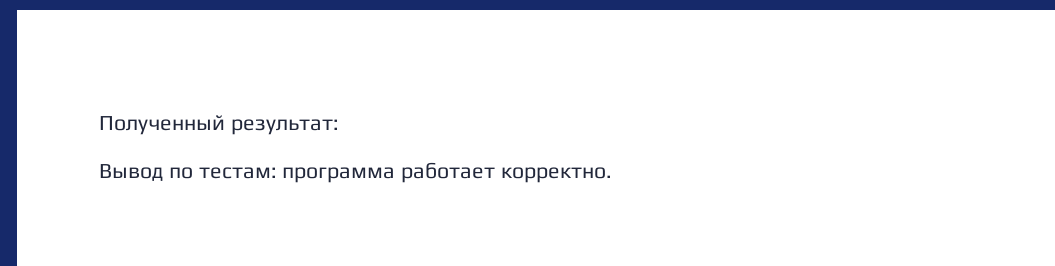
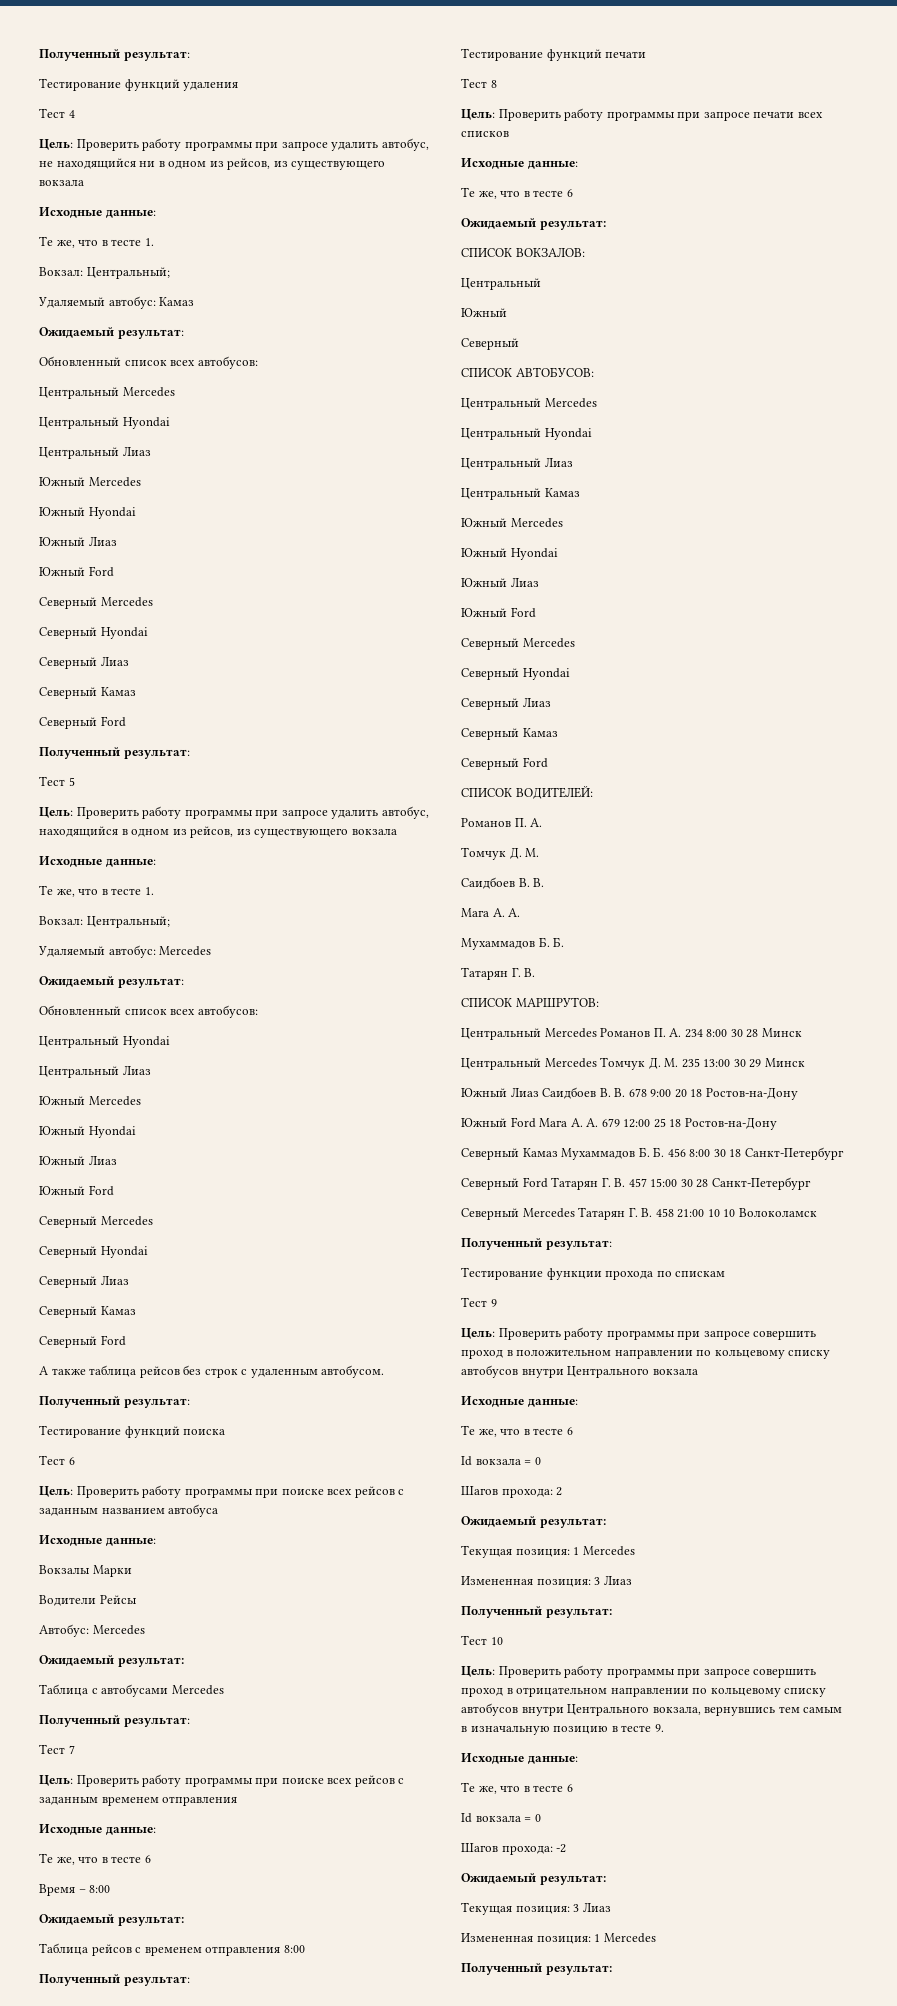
[99,115,339,135] [99,162,613,183] Полученный результат: // Вывод по тестам: программа работает корректно. -> [39,49,190,61] [39,78,239,91] [39,108,75,118] [39,138,429,151] [39,158,386,170] [39,180,84,186] [39,207,156,219] [39,236,154,248] [39,267,170,279] [38,296,195,309] [39,327,184,339] [39,356,258,369] [39,387,175,399] [39,417,170,429] [39,446,151,459] [39,477,141,487] [39,507,136,519] [39,536,117,546] [39,566,114,577] [39,597,153,609] [39,627,148,639] [39,656,129,669] [39,687,136,699] [39,716,126,729] [39,747,190,759] [39,776,75,786] [39,806,429,819] [39,826,397,838] [39,856,156,868] [39,885,154,897] [39,916,170,928] [38,945,212,958] [39,976,184,988] [39,1005,258,1018] [39,1036,170,1048] [39,1065,151,1078] [39,1096,141,1106] [39,1126,136,1138] [39,1155,117,1165] [39,1185,114,1196] [39,1216,153,1228] [39,1246,148,1258] [39,1275,129,1288] [39,1306,136,1318] [39,1335,126,1348] [39,1365,385,1378] [39,1396,190,1408] [39,1425,226,1438] [39,1455,75,1465] [39,1485,405,1498] [39,1504,219,1517] [39,1535,156,1547] [39,1565,132,1577] [39,1595,137,1606] [39,1624,145,1637] [39,1655,184,1667] [39,1684,224,1697] [39,1715,190,1727] [39,1744,75,1754] [39,1774,405,1787] [39,1796,238,1806] [39,1824,156,1836] [39,1853,151,1865] [39,1884,111,1896] [39,1914,184,1926] [39,1943,305,1956] [39,1974,190,1986] [461,48,647,61] [461,78,497,88] [461,108,823,121] [461,131,509,137] [461,158,578,170] [461,187,573,199] [461,218,606,230] [461,247,585,257] [461,278,541,290] [461,308,507,317] [461,338,519,350] [461,367,594,377] [461,398,597,410] [461,428,592,440] [461,457,573,470] [461,488,580,500] [461,518,563,528] [461,548,558,560] [461,577,539,587] [461,607,536,618] [461,638,575,650] [461,668,570,680] [461,697,551,710] [461,728,558,740] [461,757,548,770] [461,786,593,799] [461,818,543,827] [461,847,540,860] [461,877,545,889] [461,908,521,917] [461,937,565,950] [461,967,536,980] [461,997,599,1008] [461,1028,802,1040] [461,1057,805,1070] [461,1087,798,1100] [461,1117,777,1130] [461,1147,844,1160] [461,1177,811,1190] [461,1207,817,1220] [461,1238,612,1250] [461,1267,726,1280] [461,1297,497,1307] [461,1327,817,1340] [461,1349,831,1359] [461,1365,698,1378] [461,1396,578,1408] [461,1425,573,1437] [461,1456,541,1466] [461,1486,563,1498] [461,1516,606,1528] [461,1545,635,1558] [461,1575,632,1587] [461,1606,612,1618] [461,1635,503,1645] [461,1665,817,1678] [461,1687,827,1697] [461,1703,843,1716] [461,1724,664,1735] [461,1753,578,1765] [461,1782,573,1794] [461,1813,541,1823] [461,1843,567,1855] [461,1873,606,1885] [461,1902,611,1915] [461,1933,656,1944] [461,1963,612,1975] Полученный результат: // Тестирование функций удаления // Тест 4 // Цель: Проверить работу программы при запросе удалить автобус, не находящийся ни в одном из рейсов, из существующего вокзала // Исходные данные: // Те же, что в тесте 1. // Вокзал: Центральный; // Удаляемый автобус: Камаз // Ожидаемый результат: // Обновленный список всех автобусов: // Центральный Mercedes // Центральный Hyondai // Центральный Лиаз // Южный Mercedes // Южный Hyondai // Южный Лиаз // Южный Ford // Северный Mercedes // Северный Hyondai // Северный Лиаз // Северный Камаз // Северный Ford // Полученный результат: // Тест 5 // Цель: Проверить работу программы при запросе удалить автобус, находящийся в одном из рейсов, из существующего вокзала // Исходные данные: // Те же, что в тесте 1. // Вокзал: Центральный; // Удаляемый автобус: Mercedes // Ожидаемый результат: // Обновленный список всех автобусов: // Центральный Hyondai // Центральный Лиаз // Южный Mercedes // Южный Hyondai // Южный Лиаз // Южный Ford // Северный Mercedes // Северный Hyondai // Северный Лиаз // Северный Камаз // Северный Ford // А также таблица рейсов без строк с удаленным автобусом. // Полученный результат: // Тестирование функций поиска // Тест 6 // Цель: Проверить работу программы при поиске всех рейсов с заданным названием автобуса // Исходные данные: // Вокзалы Марки // Водители Рейсы // Автобус: Mercedes // Ожидаемый результат: // Таблица с автобусами Mercedes // Полученный результат: // Тест 7 // Цель: Проверить работу программы при поиске всех рейсов с заданным временем отправления // Исходные данные: // Те же, что в тесте 6 // Время – 8:00 // Ожидаемый результат: // Таблица рейсов с временем отправления 8:00 // Полученный результат: // Тестирование функций печати // Тест 8 // Цель: Проверить работу программы при запросе печати всех списков // Исходные данные: // Те же, что в тесте 6 // Ожидаемый результат: // СПИСОК ВОКЗАЛОВ: // Центральный // Южный // Северный // СПИСОК АВТОБУСОВ: // Центральный Mercedes // Центральный Hyondai // Центральный Лиаз // Центральный Камаз // Южный Mercedes // Южный Hyondai // Южный Лиаз // Южный Ford // Северный Mercedes // Северный Hyondai // Северный Лиаз // Северный Камаз // Северный Ford // СПИСОК ВОДИТЕЛЕЙ: // Романов П. А. // Томчук Д. М. // Саидбоев В. В. // Мага А. А. // Мухаммадов Б. Б. // Татарян Г. В. // СПИСОК МАРШРУТОВ: // Центральный Mercedes Романов П. А. 234 8:00 30 28 Минск // Центральный Mercedes Томчук Д. М. 235 13:00 30 29 Минск // Южный Лиаз Саидбоев В. В. 678 9:00 20 18 Ростов-на-Дону // Южный Ford Мага А. А. 679 12:00 25 18 Ростов-на-Дону // Северный Камаз Мухаммадов Б. Б. 456 8:00 30 18 Санкт-Петербург // Северный Ford Татарян Г. В. 457 15:00 30 28 Санкт-Петербург // Северный Mercedes Татарян Г. В. 458 21:00 10 10 Волоколамск // Полученный результат: // Тестирование функции прохода по спискам // Тест 9 // Цель: Проверить работу программы при запросе совершить проход в положительном направлении по кольцевому списку автобусов внутри Центрального вокзала // Исходные данные: // Те же, что в тесте 6 // Id вокзала = 0 // Шагов прохода: 2 // Ожидаемый результат: // Текущая позиция: 1 Mercedes // Измененная позиция: 3 Лиаз // Полученный результат: // Тест 10 // Цель: Проверить работу программы при запросе совершить проход в отрицательном направлении по кольцевому списку автобусов внутри Центрального вокзала, вернувшись тем самым в изначальную позицию в тесте 9. // Исходные данные: // Те же, что в тесте 6 // Id вокзала = 0 // Шагов прохода: -2 // Ожидаемый результат: // Текущая позиция: 3 Лиаз // Измененная позиция: 1 Mercedes // Полученный результат:

